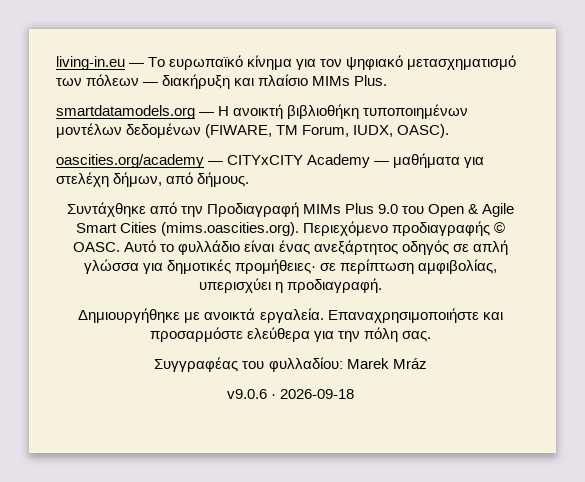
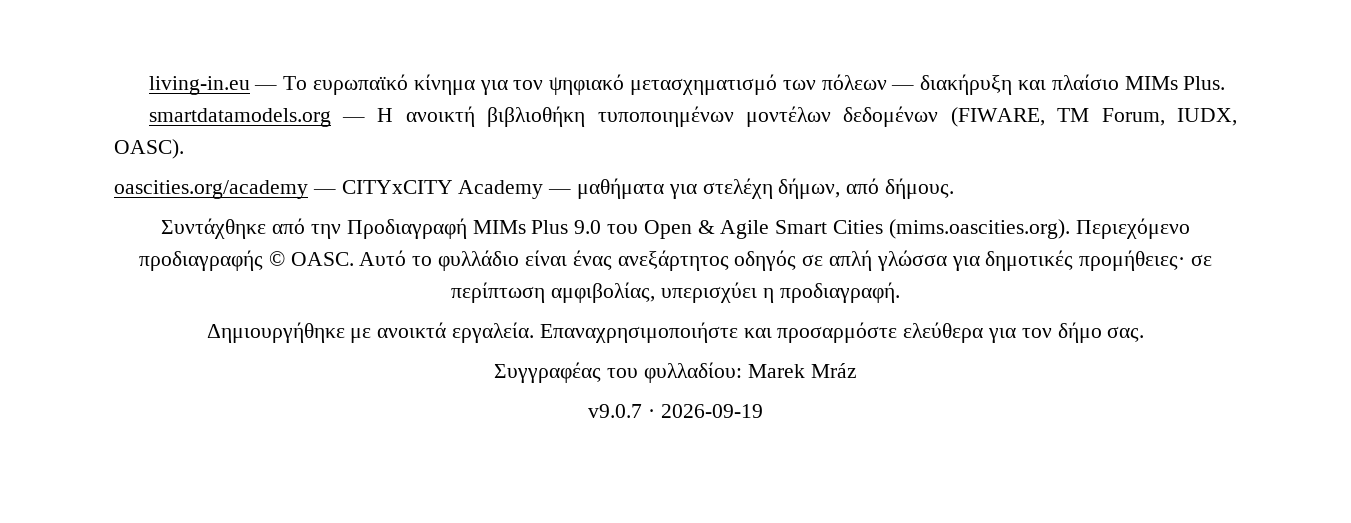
[338,327,399,342] την πόλη -> [1021,322,1102,343] τον δήμο
[226,389,355,399] v9.0.6 · 2026-09-18 -> [588,404,763,418] v9.0.7 · 2026-09-19

